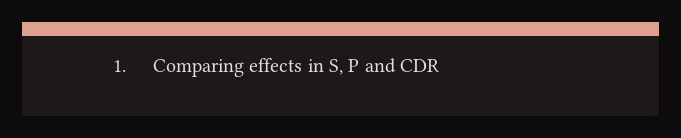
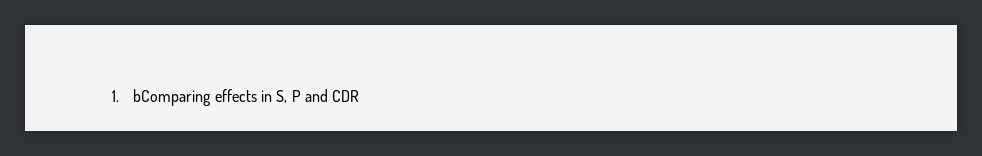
[152,59,244,77] Comparing -> [133,89,212,106] bComparing

